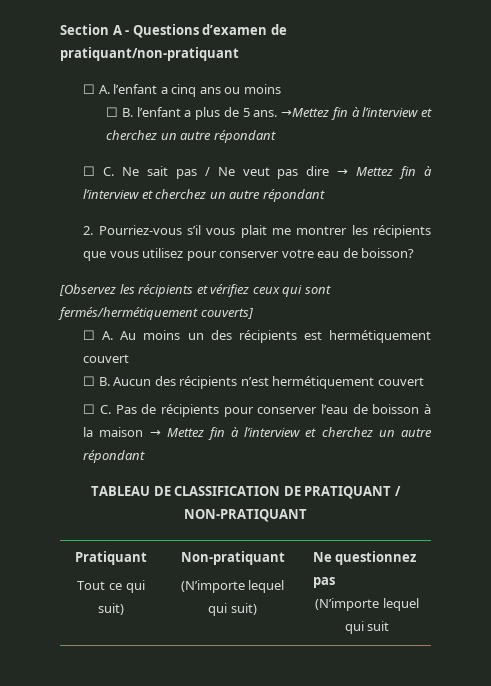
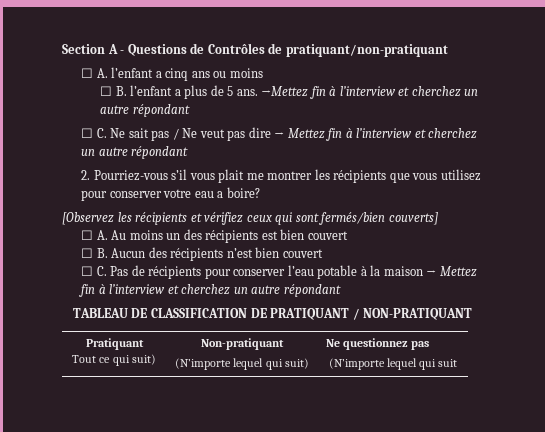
[202,24,268,35] d’examen -> [190,43,265,54] de Contrôles
[342,248,415,258] de boisson? -> [217,187,260,198] a boire?
[58,307,198,320] fermés/hermétiquement -> [319,212,386,225] fermés/bien
[329,330,431,343] hermétiquement -> [280,229,305,240] bien
[272,376,375,389] hermétiquement -> [255,247,280,258] bien
[352,404,420,414] de boisson -> [317,265,358,279] potable

